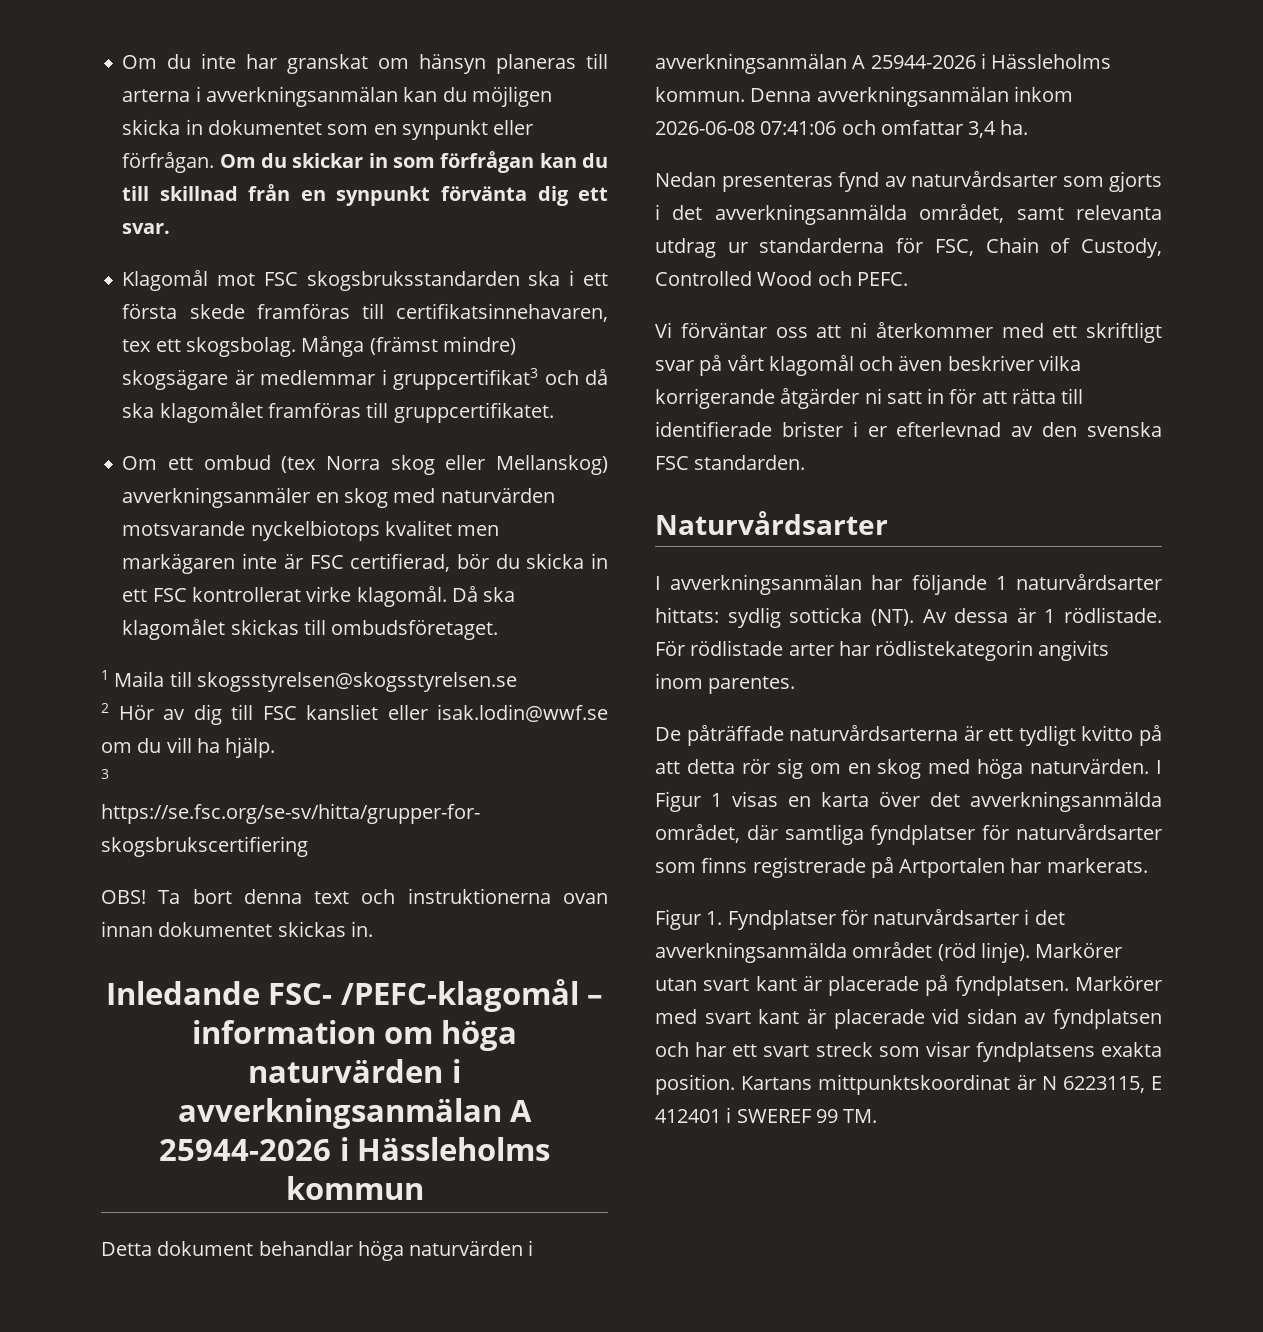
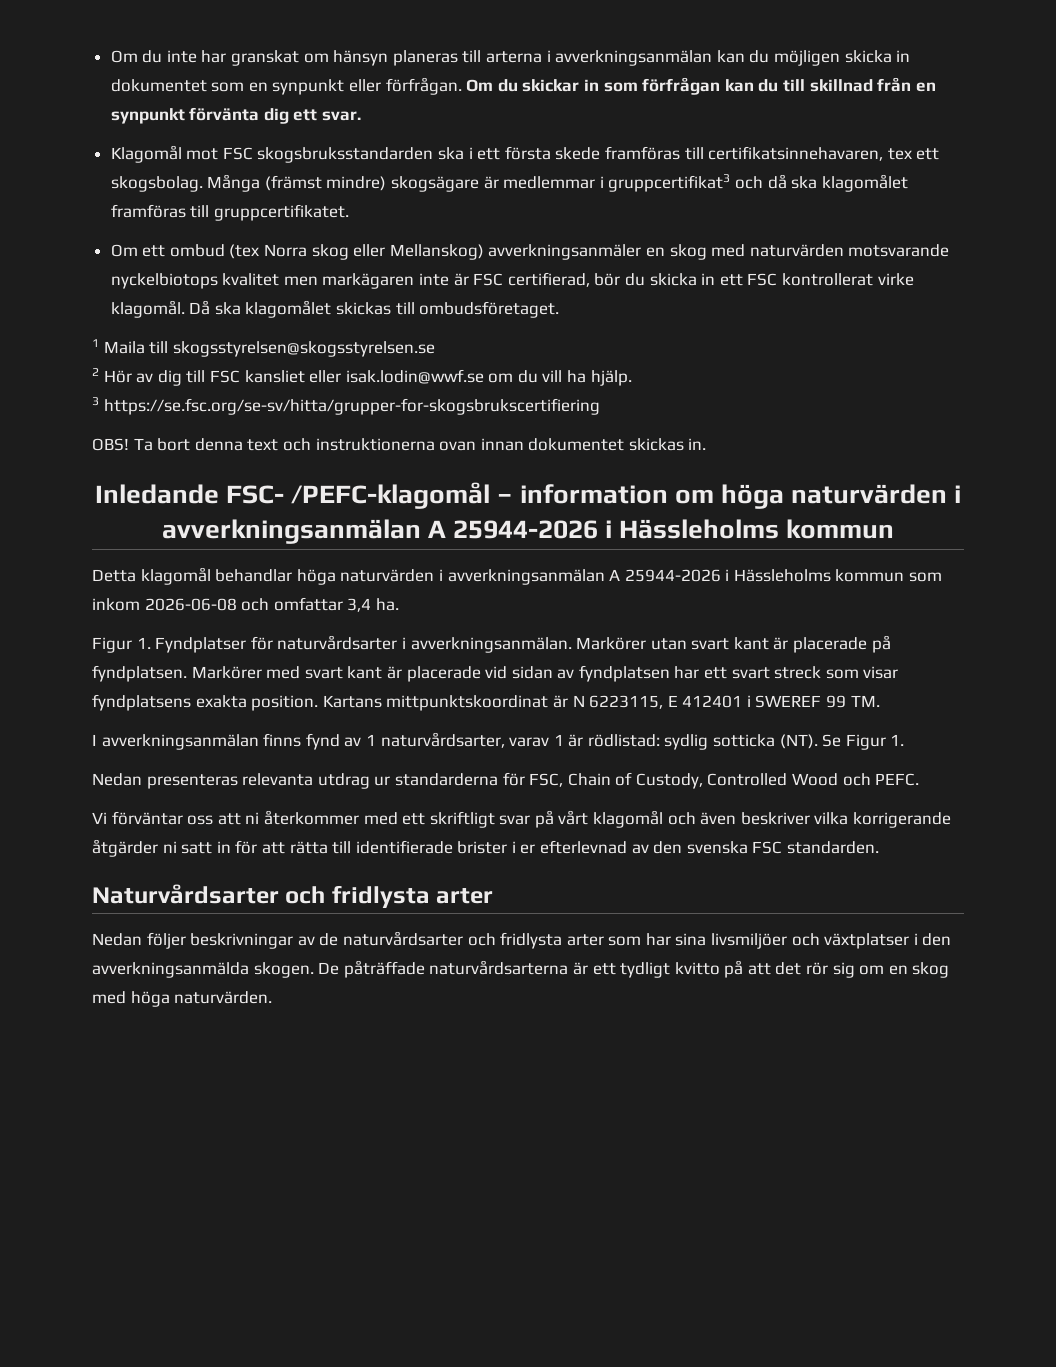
[157,1241,254,1256] dokument -> [140,567,211,585] klagomål
[655,86,1009,107] kommun. Denna avverkningsanmälan -> [835,569,943,582] kommun som
[760,121,837,135] 07:41:06 -> (237, 604) none
[655,171,1162,192] [655,204,1064,225] Nedan presenteras fynd av naturvårdsarter som gjorts i det avverkningsanmälda området, samt -> [92,635,891,653] [92,665,899,682] [92,694,880,711] [92,732,905,750] [92,773,238,789] Figur 1. Fyndplatser för naturvårdsarter i avverkningsanmälan. Markörer utan svart kant är placerade på fyndplatsen. Markörer med svart kant är placerade vid sidan av fyndplatsen har ett svart streck som visar fyndplatsens exakta position. Kartans mittpunktskoordinat är N 6223115, E 412401 i SWEREF 99 TM. // I avverkningsanmälan finns fynd av 1 naturvårdsarter, varav 1 är rödlistad: sydlig sotticka (NT). Se Figur 1. // Nedan presenteras
[655,574,1162,595] [655,607,1162,628] [655,640,1110,661] [655,673,796,694] // I avverkningsanmälan har följande 1 naturvårdsarter hittats: sydlig sotticka (NT). Av dessa är 1 rödlistade. För rödlistade arter har rödlistekategorin angivits inom parentes. // -> [285,885,494,908] [92,931,952,949] [92,962,314,978] och fridlysta arter // Nedan följer beskrivningar av de naturvårdsarter och fridlysta arter som har sina livsmiljöer och växtplatser i den avverkningsanmälda skogen.
[686,759,735,774] detta -> [775,962,802,975] det
[1156,760,1162,774] [655,791,1162,812] [655,824,1162,845] [655,857,1148,878] [655,909,1065,930] [655,942,1123,963] [655,975,1162,996] [655,1008,1162,1029] [655,1041,1162,1062] [655,1074,1162,1095] [655,1107,878,1123] I Figur 1 visas en karta över det avverkningsanmälda området, där samtliga fyndplatser för naturvårdsarter som finns registrerade på Artportalen har markerats. // Figur 1. Fyndplatser för naturvårdsarter i det avverkningsanmälda området (röd linje). Markörer utan svart kant är placerade på fyndplatsen. Markörer med svart kant är placerade vid sidan av fyndplatsen och har ett svart streck som visar fyndplatsens exakta position. Kartans mittpunktskoordinat är N 6223115, E 412401 i SWEREF 99 TM. -> (273, 997) none

